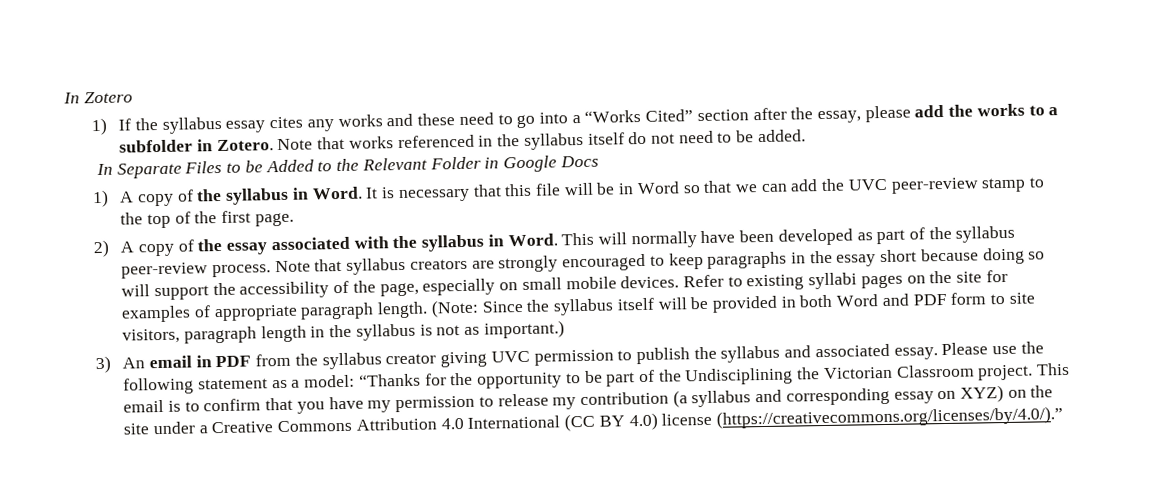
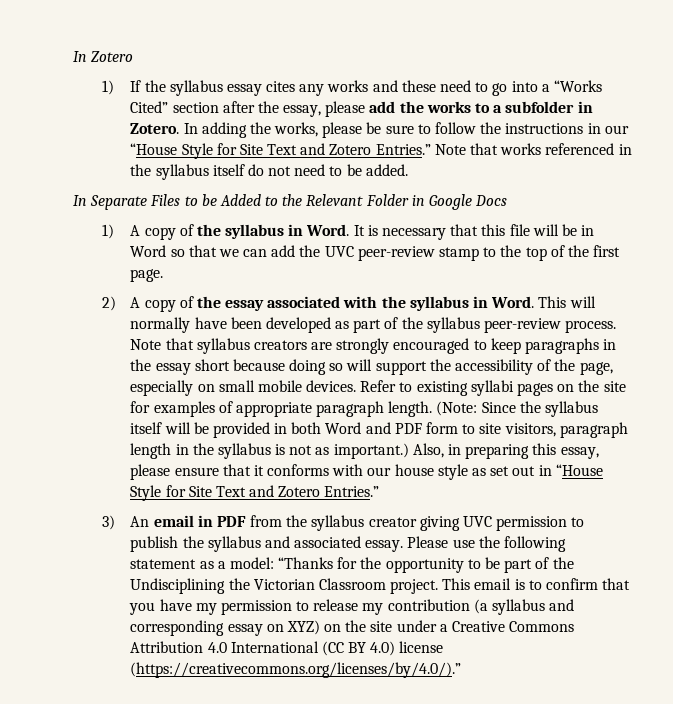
(274, 145) none -> [183,122,629,138] [130,143,431,159] In adding the works, please be sure to follow the instructions in our “House Style for Site Text and Zotero Entries.”
(565, 329) none -> [412,443,599,459] [130,464,603,480] [130,485,380,501] Also, in preparing this essay, please ensure that it conforms with our house style as set out in “House Style for Site Text and Zotero Entries.”

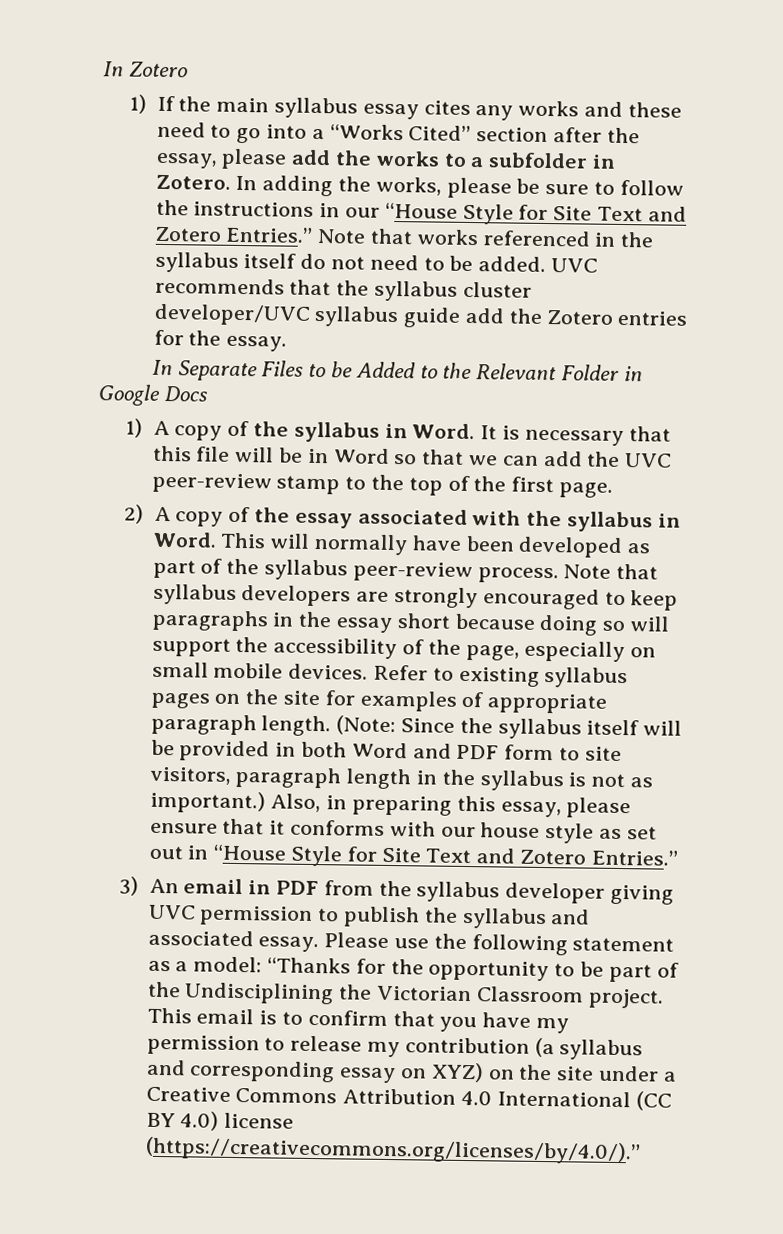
(166, 86) none -> [216,97,270,113] main
(408, 170) none -> [550,258,598,273] [154,277,532,302] [153,303,689,328] [153,329,288,352] UVC recommends that the syllabus cluster developer/UVC syllabus guide add the Zotero entries for the essay.
[253,340,307,350] creators -> [241,585,352,607] developers
[470,380,514,396] syllabi -> [544,667,629,689] syllabus
[368,517,417,527] creator -> [505,882,606,904] developer

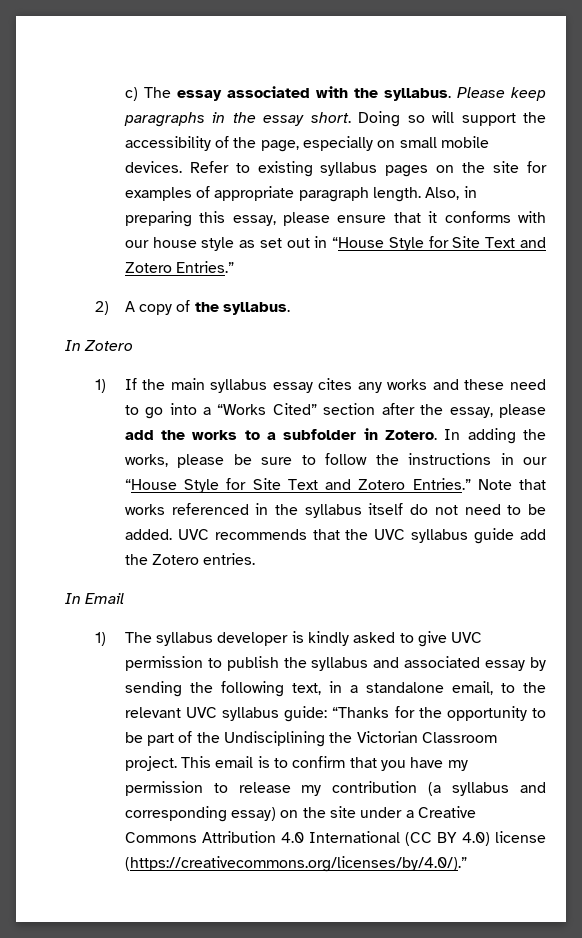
(103, 69) none -> [124,86,546,101] [123,111,547,127] [124,136,490,152] [124,161,547,177] [124,186,477,202] [124,211,547,227] [124,236,546,251] [124,261,235,273] [94,300,291,315] c) The essay associated with the syllabus. Please keep paragraphs in the essay short. Doing so will support the accessibility of the page, especially on small mobile devices. Refer to existing syllabus pages on the site for examples of appropriate paragraph length. Also, in preparing this essay, please ensure that it conforms with our house style as set out in “House Style for Site Text and Zotero Entries.” // 2) A copy of the syllabus. //
[373,280,532,302] [153,303,311,326] syllabus cluster developer/UVC -> [374,529,406,540] UVC
[617,310,689,326] [153,329,288,352] [151,359,643,382] [98,384,209,406] [124,418,671,447] [152,445,673,468] [151,472,613,498] [123,504,681,533] [152,531,651,559] [152,558,659,584] [152,583,679,611] [151,609,670,636] [151,636,657,663] [151,661,629,689] [150,689,608,714] [150,713,683,740] [150,739,622,762] [149,766,653,792] [149,790,632,819] [149,818,657,844] [148,844,678,867] [118,876,674,905] entries for the essay. // In Separate Files to be Added to the Relevant Folder in Google Docs // 1) A copy of the syllabus in Word. It is necessary that this file will be in Word so that we can add the UVC peer-review stamp to the top of the first page. // 2) A copy of the essay associated with the syllabus in Word. This will normally have been developed as part of the syllabus peer-review process. Note that syllabus developers are strongly encouraged to keep paragraphs in the essay short because doing so will support the accessibility of the page, especially on small mobile devices. Refer to existing syllabus pages on the site for examples of appropriate paragraph length. (Note: Since the syllabus itself will be provided in both Word and PDF form to site visitors, paragraph length in the syllabus is not as important.) Also, in preparing this essay, please ensure that it conforms with our house style as set out in “House Style for Site Text and Zotero Entries.” // 3) An email in PDF from the syllabus developer giving -> [203,553,256,565] [65,593,125,604] [94,631,448,647] entries. // In Email // 1) The syllabus developer is kindly asked to give
[258,932,675,956] [147,956,263,973] essay. Please use the following statement as a model: -> [485,657,546,671] [124,681,546,697] [124,706,328,722] essay by sending the following text, in a standalone email, to the relevant UVC syllabus guide:
[339,1062,484,1084] essay on XYZ) -> [231,807,277,821] essay)

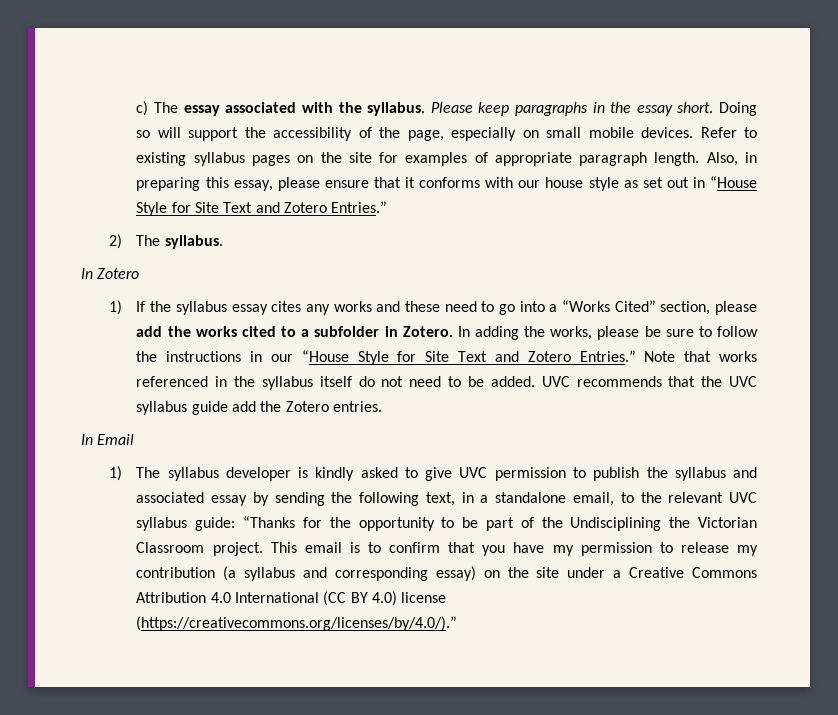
[124,300,219,315] A copy of the -> [136,235,161,246] The
[170,378,205,390] main -> (172, 306) none
[323,403,493,418] section after the essay, -> [660,301,711,315] section,
(238, 435) none -> [241,326,276,337] cited

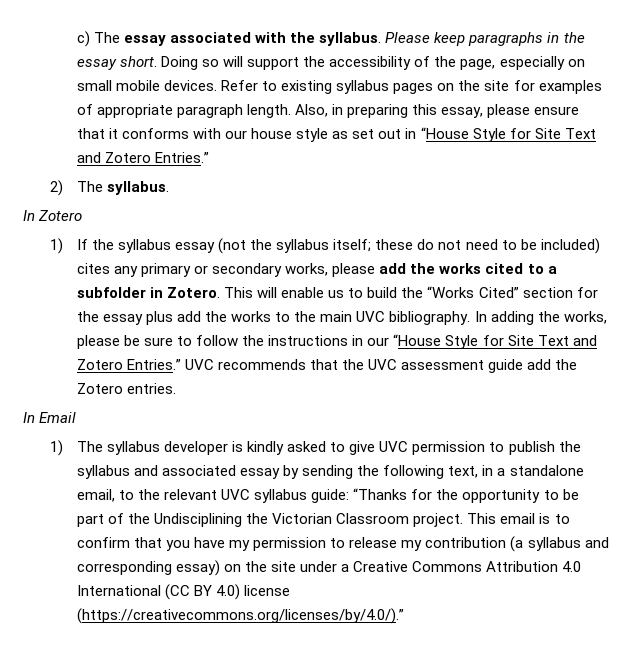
[271,300,711,315] cites any works and these need to go into a “Works Cited” section, -> [218,238,600,254] [76,263,329,277] (not the syllabus itself; these do not need to be included) cites any primary or secondary works,
(453, 331) none -> [224,286,598,298] [76,311,471,325] This will enable us to build the “Works Cited” section for the essay plus add the works to the main UVC bibliography.
[644,351,758,362] [136,376,535,390] Note that works referenced in the syllabus itself do not need to be added. -> (182, 364) none
[136,401,188,415] syllabus -> [401,360,485,370] assessment

